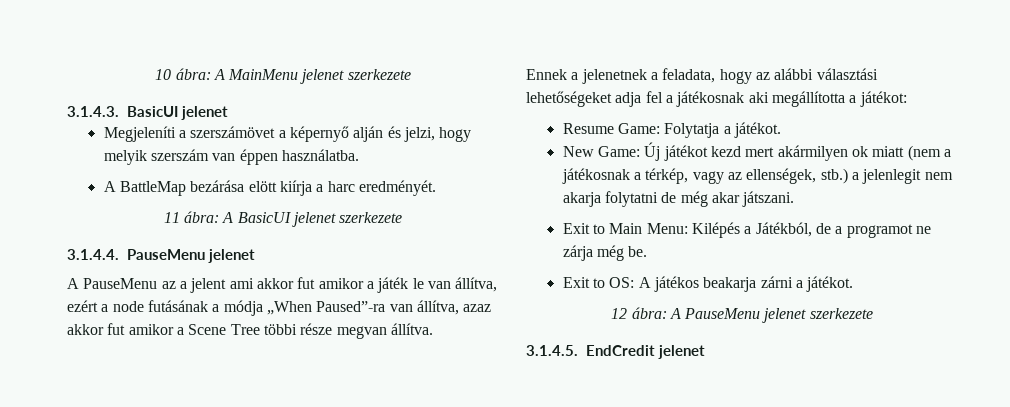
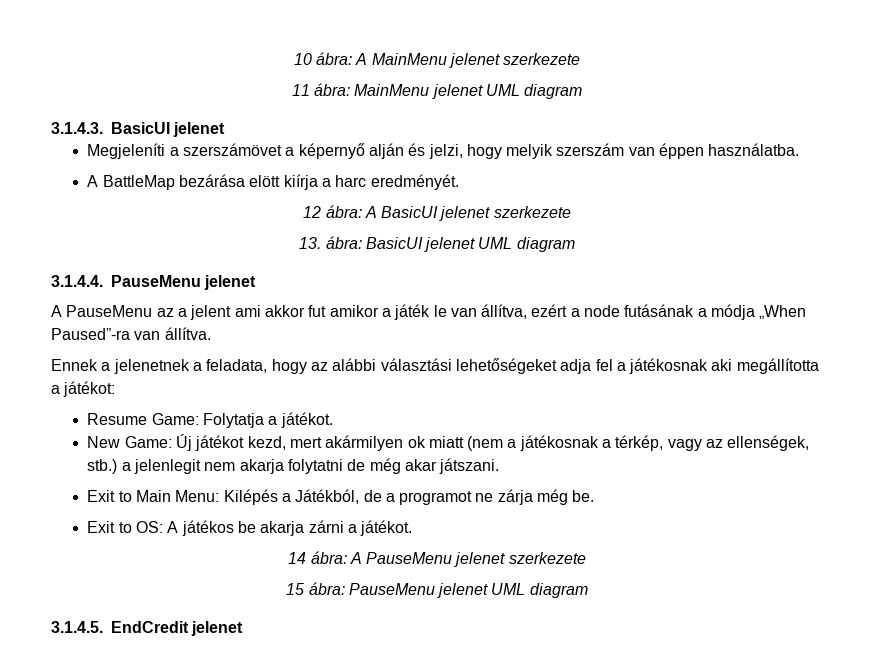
(411, 74) none -> [291,83,583,99] // 11 ábra: MainMenu jelenet UML diagram
[163,212,180,223] 11 -> [303,206,322,218] 12
(403, 217) none -> [299,236,575,252] // 13. ábra: BasicUI jelenet UML diagram
[416,300,492,315] [67,323,387,339] állítva, azaz akkor fut amikor a Scene Tree többi része megvan -> (161, 335) none
[711,146,742,157] kezd -> [247,436,286,450] kezd,
[703,277,757,292] beakarja -> [237,521,305,536] be akarja
[611,308,628,319] 12 -> [288,552,307,564] 14
(873, 313) none -> [286,582,588,598] // 15 ábra: PauseMenu jelenet UML diagram

